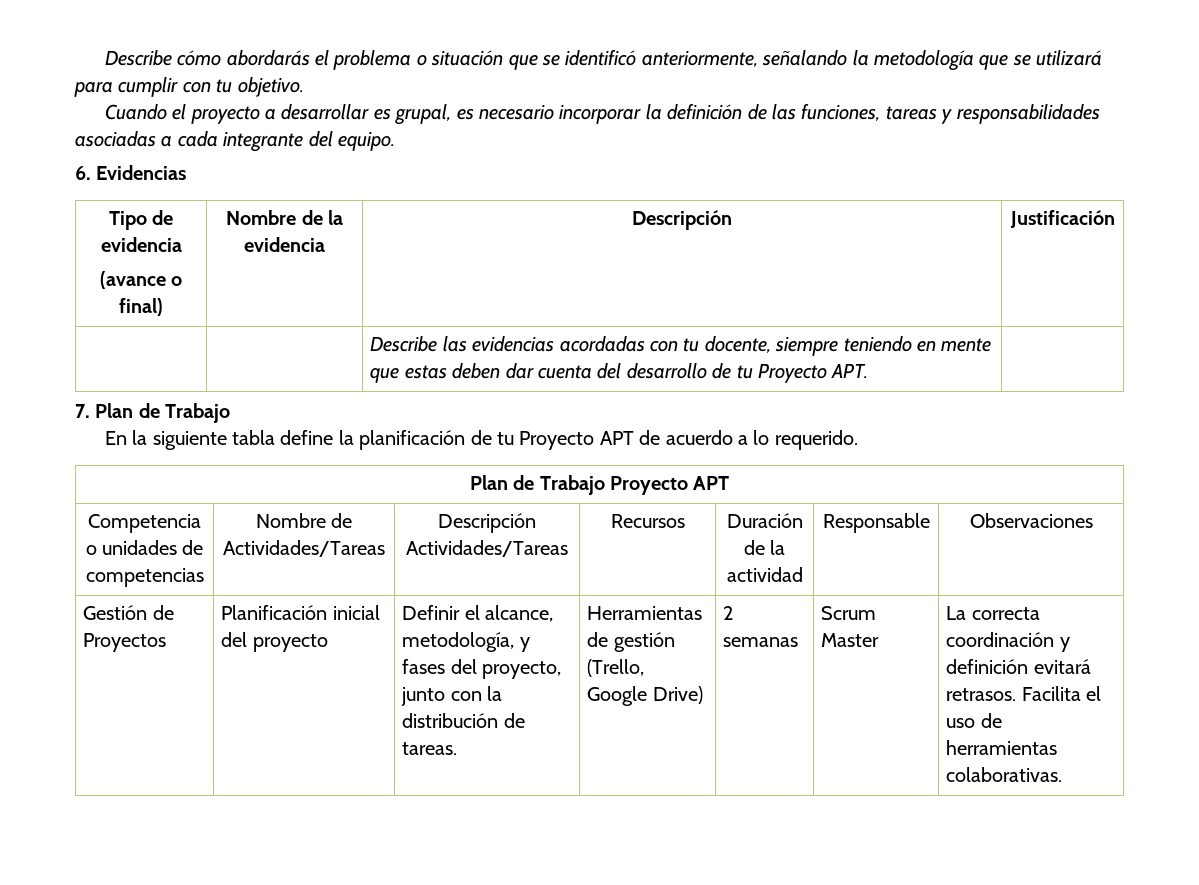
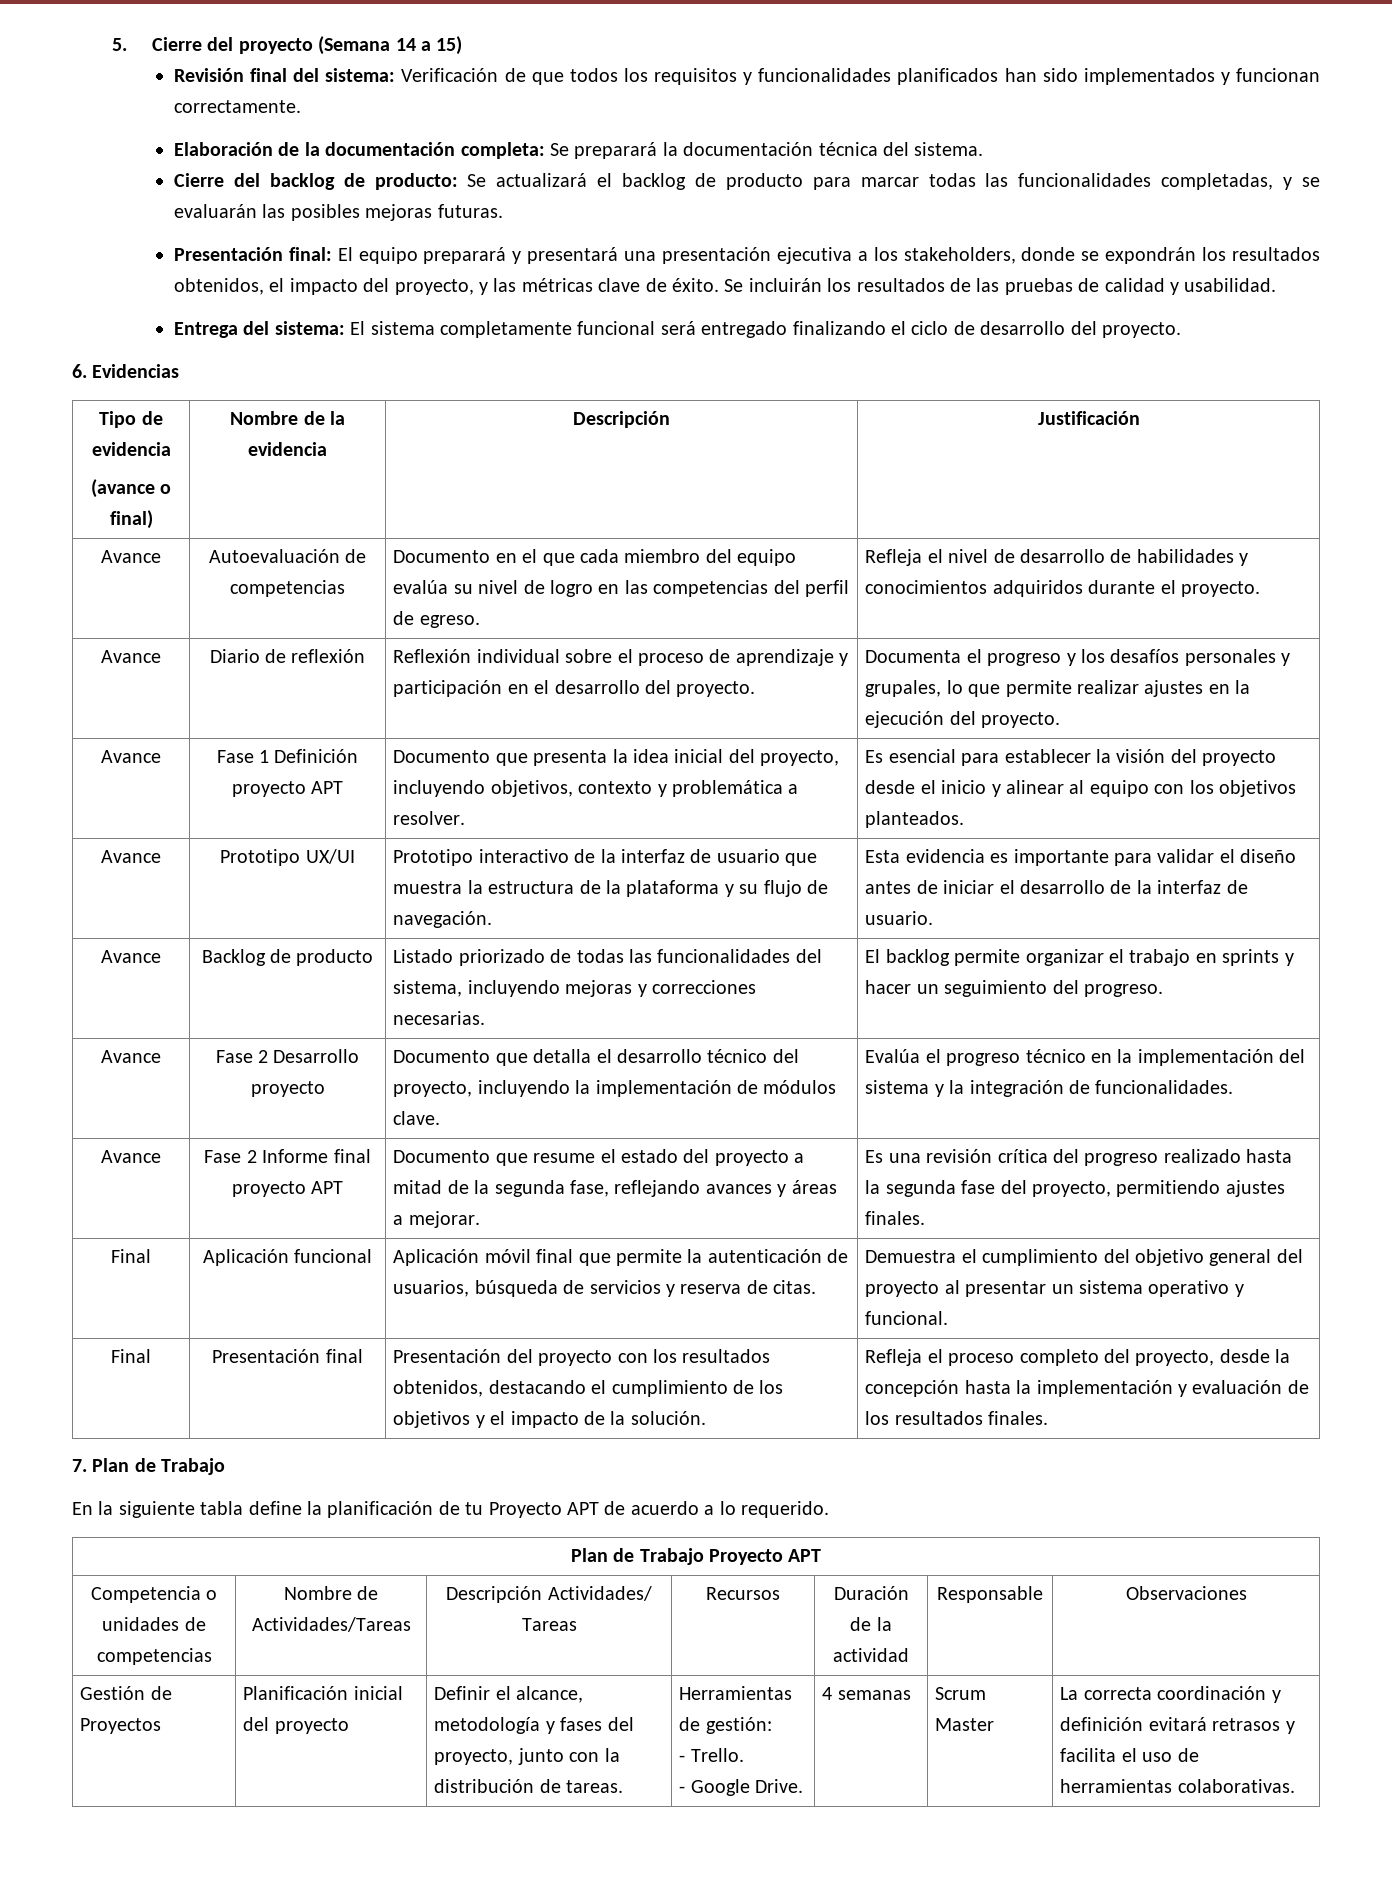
[104,50,1103,71] [74,77,304,97] [104,104,1100,125] [75,131,395,152] Describe cómo abordarás el problema o situación que se identificó anteriormente, señalando la metodología que se utilizará para cumplir con tu objetivo. // Cuando el proyecto a desarrollar es grupal, es necesario incorporar la definición de las funciones, tareas y responsabilidades asociadas a cada integrante del equipo. -> [111,36,463,55] [173,68,1321,85] [173,100,301,113] [173,142,984,159] [173,173,1320,190] [173,204,503,221] [173,247,1321,264] [173,278,1277,295] [173,321,1181,338] 5. Cierre del proyecto (Semana 14 a 15) // Revisión final del sistema: Verificación de que todos los requisitos y funcionalidades planificados han sido implementados y funcionan correctamente. // Elaboración de la documentación completa: Se preparará la documentación técnica del sistema. // Cierre del backlog de producto: Se actualizará el backlog de producto para marcar todas las funcionalidades completadas, y se evaluarán las posibles mejoras futuras. // Presentación final: El equipo preparará y presentará una presentación ejecutiva a los stakeholders, donde se expondrán los resultados obtenidos, el impacto del proyecto, y las métricas clave de éxito. Se incluirán los resultados de las pruebas de calidad y usabilidad. // Entrega del sistema: El sistema completamente funcional será entregado finalizando el ciclo de desarrollo del proyecto.
[370,336,992,356] [370,363,869,383] | | Describe las evidencias acordadas con tu docente, siempre teniendo en mente que estas deben dar cuenta del desarrollo de tu Proyecto APT. | -> [101,550,161,563] [208,549,367,563] [230,580,345,597] [393,549,797,566] [393,580,850,597] [393,611,480,628] [865,549,1249,566] [865,580,1261,597] [101,650,161,663] [209,649,366,663] [393,649,849,666] [393,680,756,697] [865,649,1291,666] [865,680,1251,697] [865,711,1061,728] [101,750,161,763] [216,749,359,763] [231,781,344,797] [393,749,840,766] [393,780,799,797] [393,811,466,825] [865,749,1277,766] [865,780,1297,797] [865,811,965,828] [101,850,161,863] [220,849,355,866] [393,849,818,866] [393,880,829,897] [393,911,493,928] [865,849,1297,866] [865,880,1248,894] [865,911,934,925] [101,950,161,963] [201,949,374,966] [393,949,822,966] [393,980,757,997] [393,1011,486,1025] [865,949,1294,966] [865,980,1164,997] [101,1050,161,1063] [215,1049,360,1063] [250,1081,325,1097] [393,1049,799,1066] [393,1080,837,1097] [393,1111,441,1125] [865,1049,1306,1066] [865,1080,1234,1097] [101,1150,161,1163] [204,1149,371,1163] [231,1181,344,1197] [393,1149,805,1166] [393,1180,837,1197] [393,1211,480,1228] [865,1149,1293,1166] [865,1180,1285,1197] [865,1211,926,1225] [111,1249,151,1263] [202,1249,373,1266] [393,1249,849,1266] [393,1280,817,1297] [865,1249,1303,1266] [865,1280,1244,1297] [865,1311,949,1325] [111,1349,151,1363] [212,1349,363,1363] [393,1349,771,1366] [393,1380,784,1397] [393,1411,706,1428] [865,1349,1291,1366] [865,1380,1309,1397] [865,1411,1049,1425] Avance | Autoevaluación de competencias | Documento en el que cada miembro del equipo evalúa su nivel de logro en las competencias del perfil de egreso. | Refleja el nivel de desarrollo de habilidades y conocimientos adquiridos durante el proyecto. // Avance | Diario de reflexión | Reflexión individual sobre el proceso de aprendizaje y participación en el desarrollo del proyecto. | Documenta el progreso y los desafíos personales y grupales, lo que permite realizar ajustes en la ejecución del proyecto. // Avance | Fase 1 Definición proyecto APT | Documento que presenta la idea inicial del proyecto, incluyendo objetivos, contexto y problemática a resolver. | Es esencial para establecer la visión del proyecto desde el inicio y alinear al equipo con los objetivos planteados. // Avance | Prototipo UX/UI | Prototipo interactivo de la interfaz de usuario que muestra la estructura de la plataforma y su flujo de navegación. | Esta evidencia es importante para validar el diseño antes de iniciar el desarrollo de la interfaz de usuario. // Avance | Backlog de producto | Listado priorizado de todas las funcionalidades del sistema, incluyendo mejoras y correcciones necesarias. | El backlog permite organizar el trabajo en sprints y hacer un seguimiento del progreso. // Avance | Fase 2 Desarrollo proyecto | Documento que detalla el desarrollo técnico del proyecto, incluyendo la implementación de módulos clave. | Evalúa el progreso técnico en la implementación del sistema y la integración de funcionalidades. // Avance | Fase 2 Informe final proyecto APT | Documento que resume el estado del proyecto a mitad de la segunda fase, reflejando avances y áreas a mejorar. | Es una revisión crítica del progreso realizado hasta la segunda fase del proyecto, permitiendo ajustes finales. // Final | Aplicación funcional | Aplicación móvil final que permite la autenticación de usuarios, búsqueda de servicios y reserva de citas. | Demuestra el cumplimiento del objetivo general del proyecto al presentar un sistema operativo y funcional. // Final | Presentación final | Presentación del proyecto con los resultados obtenidos, destacando el cumplimiento de los objetivos y el impacto de la solución. | Refleja el proceso completo del proyecto, desde la concepción hasta la implementación y evaluación de los resultados finales.
[406,540,569,557] Actividades/Tareas -> [547,1586,652,1601] [521,1618,577,1631] Actividades/ Tareas
[402,632,515,652] metodología, -> [434,1717,541,1734] metodología
[613,632,675,652] [587,659,645,677] [587,686,703,706] [723,606,734,620] gestión (Trello, Google Drive) | 2 -> [705,1717,772,1734] [679,1748,744,1762] [679,1779,804,1796] [822,1687,833,1700] gestión: // - Trello. // - Google Drive. | 4
[946,686,1081,701] retrasos. Facilita -> [1212,1718,1295,1734] [1060,1748,1117,1762] retrasos y facilita

